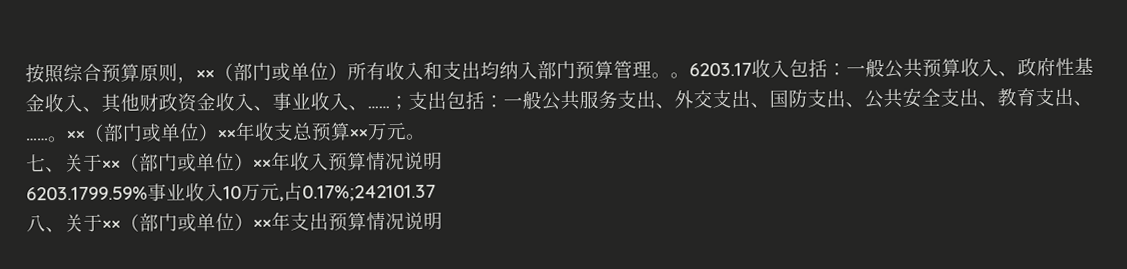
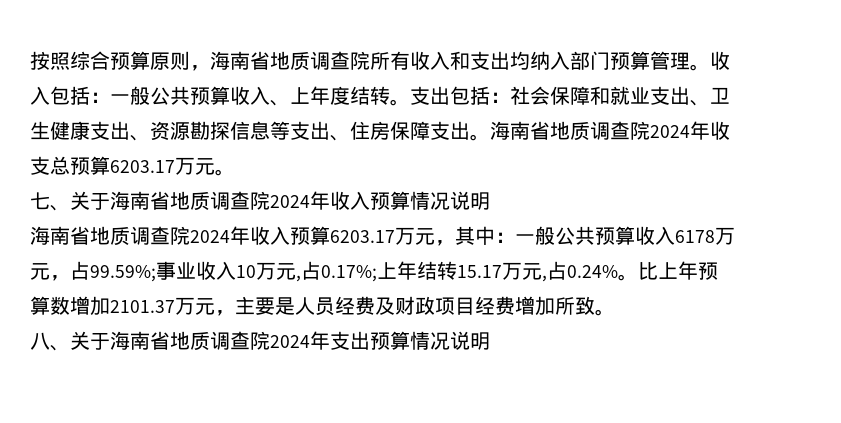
[196,62,348,82] ××（部门或单位） -> [210,51,370,70] 海南省地质调查院
[670,62,752,79] 。6203.17 -> (710, 67) none
[1017,57,1094,77] [25,87,1093,113] [26,123,237,143] 政府性基金收入、其他财政资金收入、事业收入、……；支出包括：一般公共服务支出、外交支出、国防支出、公共安全支出、教育支出、……。××（部门或单位）×× -> [290,86,730,106] [30,121,690,141] 上年度结转。支出包括：社会保障和就业支出、卫生健康支出、资源勘探信息等支出、住房保障支出。海南省地质调查院2024
[349,129,369,139] ×× -> [110,160,175,173] 6203.17
[102,152,272,172] ××（部门或单位）×× -> [110,191,310,210] 海南省地质调查院2024
[26,186,148,201] 6203.1799.59% -> [30,226,735,246] [30,261,156,282] 海南省地质调查院2024年收入预算6203.17万元，其中：一般公共预算收入6178万元，占99.59%;
[302,184,436,202] [26,212,272,233] 0.17%;242101.37 // 八、关于××（部门或单位）×× -> [321,261,718,282] [30,296,615,316] [30,331,310,351] 0.17%;上年结转15.17万元,占0.24%。比上年预算数增加2101.37万元，主要是人员经费及财政项目经费增加所致。 // 八、关于海南省地质调查院2024

